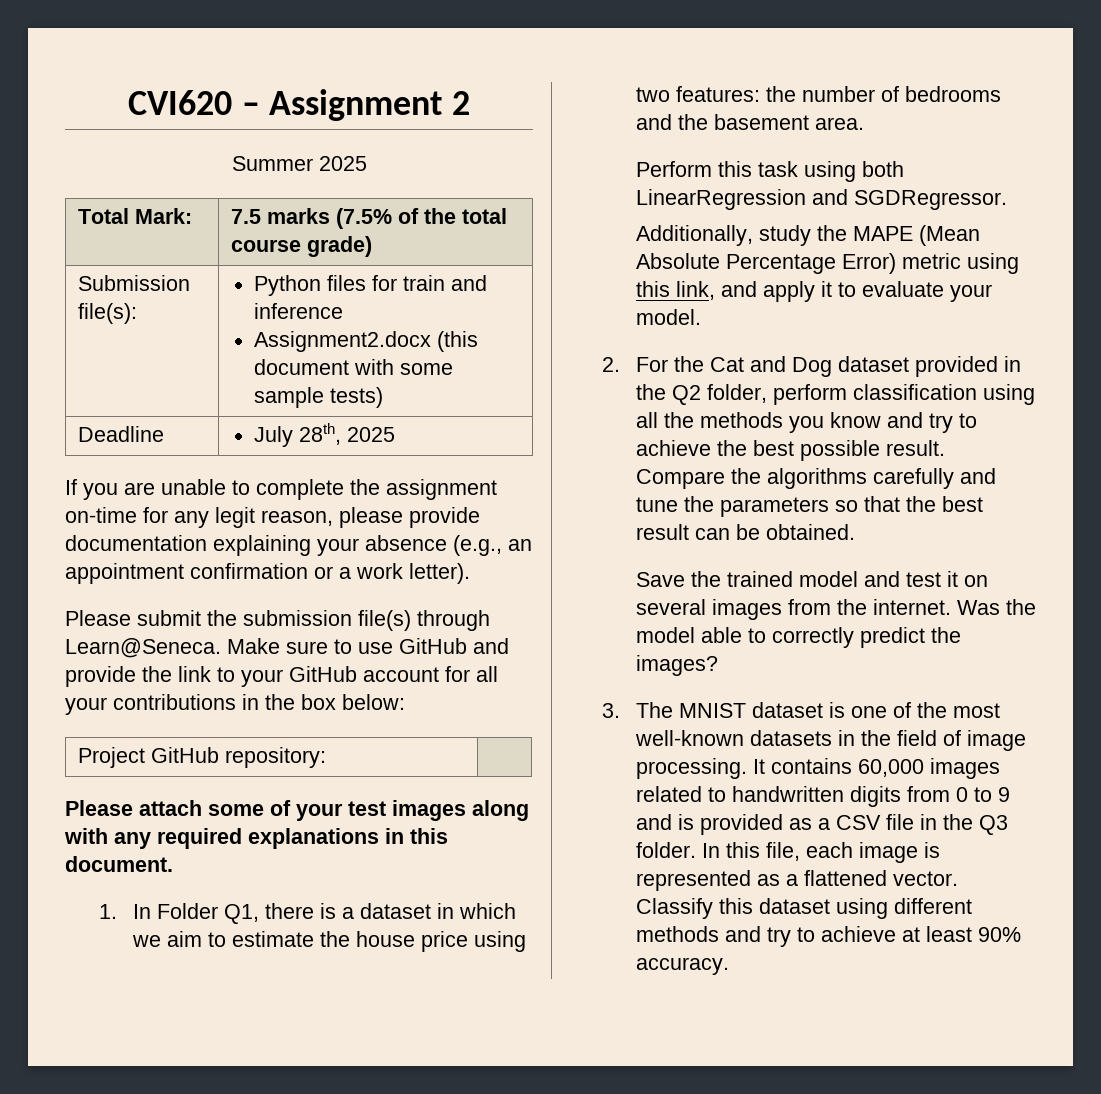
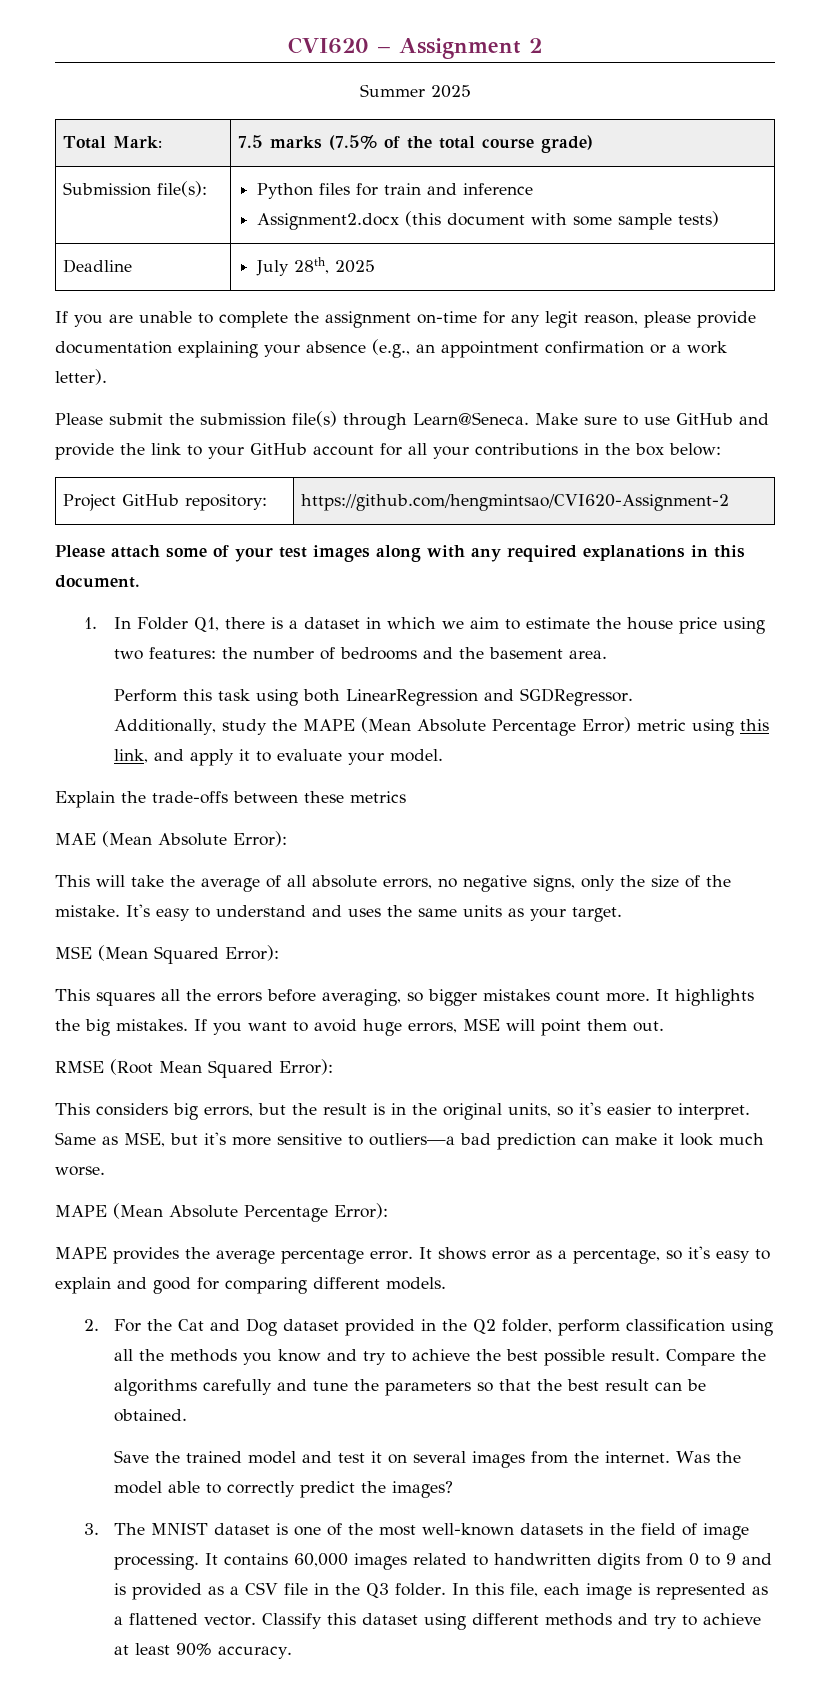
(326, 757) none -> [300,494,729,511] https://github.com/hengmintsao/CVI620-Assignment-2
(701, 317) none -> [55,791,406,808] [55,831,287,847] [55,875,731,892] [55,904,622,922] [55,945,279,964] [55,989,754,1006] [55,1018,664,1036] [55,1059,333,1078] [55,1102,750,1120] [55,1132,764,1150] [55,1166,105,1176] [55,1203,388,1222] [55,1246,770,1264] [55,1277,446,1294] // Explain the trade-offs between these metrics // MAE (Mean Absolute Error): // This will take the average of all absolute errors, no negative signs, only the size of the mistake. It's easy to understand and uses the same units as your target. // MSE (Mean Squared Error): // This squares all the errors before averaging, so bigger mistakes count more. It highlights the big mistakes. If you want to avoid huge errors, MSE will point them out. // RMSE (Root Mean Squared Error): // This considers big errors, but the result is in the original units, so it's easier to interpret. Same as MSE, but it's more sensitive to outliers—a bad prediction can make it look much worse. // MAPE (Mean Absolute Percentage Error): // MAPE provides the average percentage error. It shows error as a percentage, so it's easy to explain and good for comparing different models.

